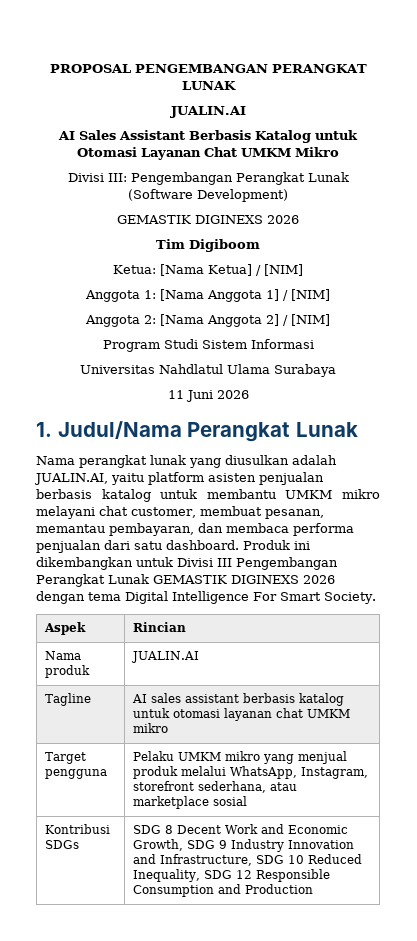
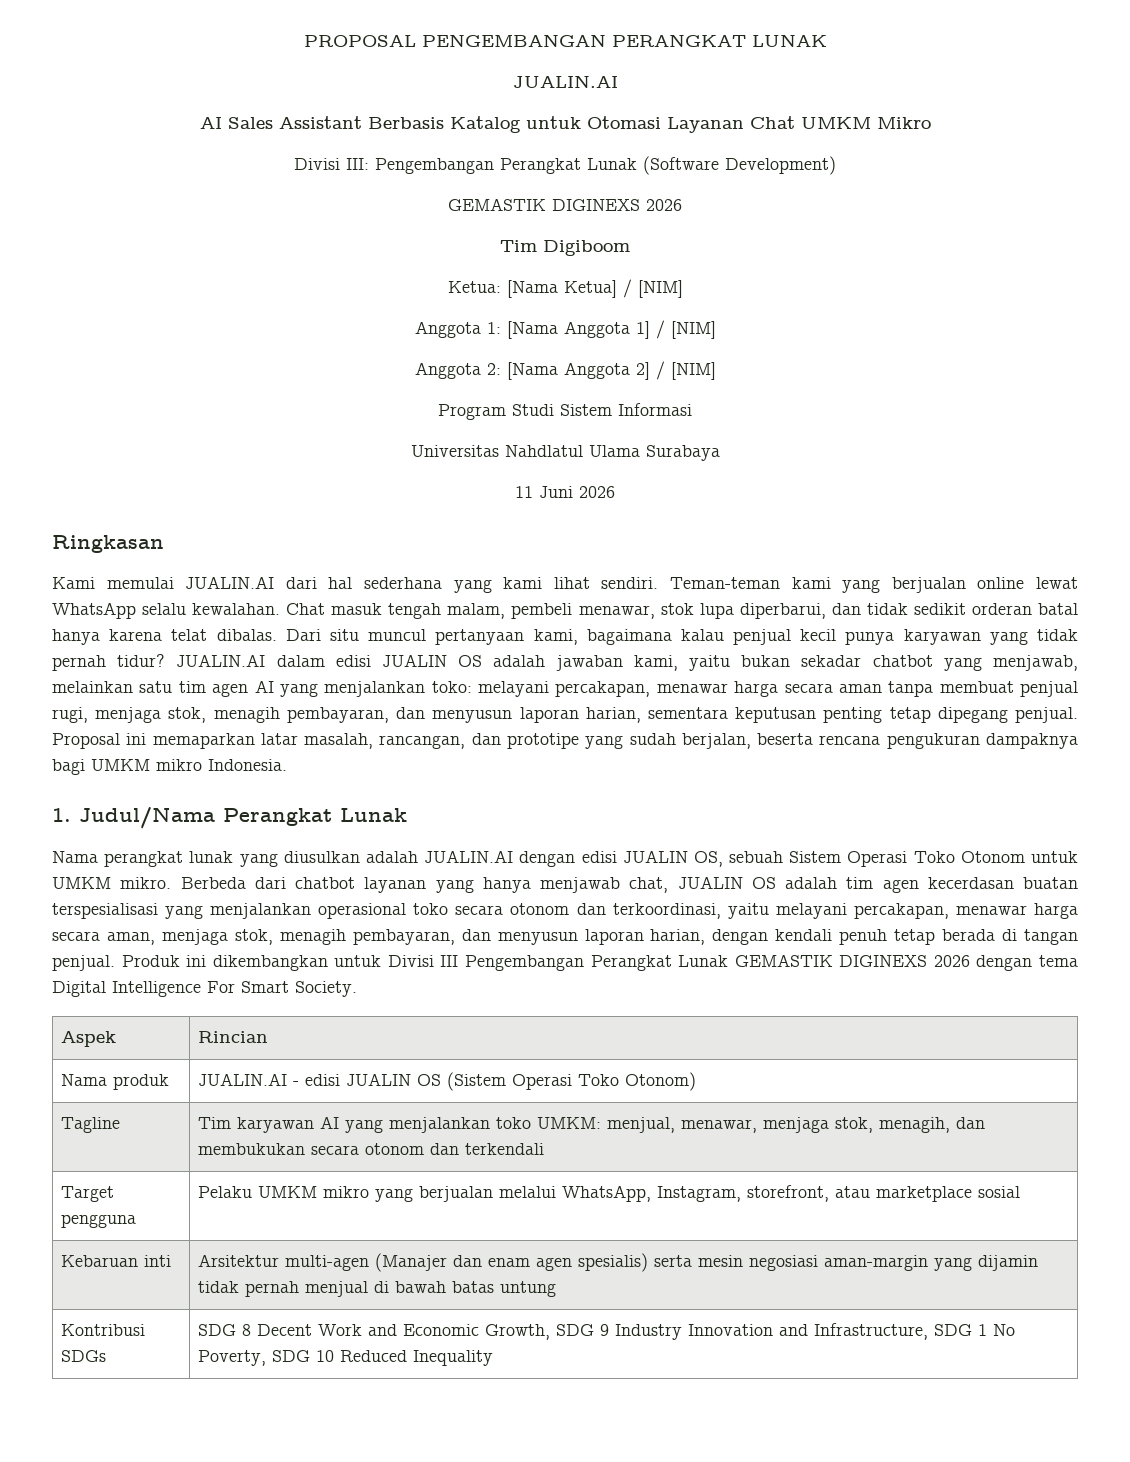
(249, 394) none -> [52,535,164,553] [52,576,1079,593] [52,602,1078,619] [52,629,1078,645] [52,654,1079,671] [52,680,1078,697] [52,707,1078,723] [52,733,1079,749] [52,759,287,775] // Ringkasan // Kami memulai JUALIN.AI dari hal sederhana yang kami lihat sendiri. Teman-teman kami yang berjualan online lewat WhatsApp selalu kewalahan. Chat masuk tengah malam, pembeli menawar, stok lupa diperbarui, dan tidak sedikit orderan batal hanya karena telat dibalas. Dari situ muncul pertanyaan kami, bagaimana kalau penjual kecil punya karyawan yang tidak pernah tidur? JUALIN.AI dalam edisi JUALIN OS adalah jawaban kami, yaitu bukan sekadar chatbot yang menjawab, melainkan satu tim agen AI yang menjalankan toko: melayani percakapan, menawar harga secara aman tanpa membuat penjual rugi, menjaga stok, menagih pembayaran, dan menyusun laporan harian, sementara keputusan penting tetap dipegang penjual. Proposal ini memaparkan latar masalah, rancangan, dan prototipe yang sudah berjalan, beserta rencana pengukuran dampaknya bagi UMKM mikro Indonesia.
[34,472,324,485] [36,489,380,502] [36,506,324,519] [36,523,354,536] [36,540,239,553] JUALIN.AI, yaitu platform asisten penjualan berbasis katalog untuk membantu UMKM mikro melayani chat customer, membuat pesanan, memantau pembayaran, dan membaca performa penjualan dari satu dashboard. -> [424,850,1078,867] [52,876,1078,893] [52,903,1079,919] [52,929,1078,945] [52,955,115,971] JUALIN.AI dengan edisi JUALIN OS, sebuah Sistem Operasi Toko Otonom untuk UMKM mikro. Berbeda dari chatbot layanan yang hanya menjawab chat, JUALIN OS adalah tim agen kecerdasan buatan terspesialisasi yang menjalankan operasional toko secara otonom dan terkoordinasi, yaitu melayani percakapan, menawar harga secara aman, menjaga stok, menagih pembayaran, dan menyusun laporan harian, dengan kendali penuh tetap berada di tangan penjual.
[45,693,92,706] [132,693,345,706] [133,708,351,721] [133,723,169,733] // Tagline | AI sales assistant berbasis katalog untuk otomasi layanan chat UMKM mikro -> [292,1072,696,1091] [60,1117,120,1133] [197,1116,985,1133] [197,1143,544,1155] - edisi JUALIN OS (Sistem Operasi Toko Otonom) // Tagline | Tim karyawan AI yang menjalankan toko UMKM: menjual, menawar, menjaga stok, menagih, dan membukukan secara otonom dan terkendali
[298,751,348,764] [133,766,179,779] menjual produk -> [418,1186,493,1202] berjualan
[133,781,267,793] storefront sederhana, -> [746,1185,829,1202] storefront,
(248, 801) none -> [60,1255,171,1267] [197,1253,1038,1272] [197,1281,556,1297] // Kebaruan inti | Arsitektur multi-agen (Manajer dan enam agen spesialis) serta mesin negosiasi aman-margin yang dijamin tidak pernah menjual di bawah batas untung
[288,854,363,864] [133,869,331,882] [133,884,314,897] 10 Reduced Inequality, SDG 12 Responsible Consumption and Production -> [977,1324,1015,1336] [197,1350,493,1366] 1 No Poverty, SDG 10 Reduced Inequality

